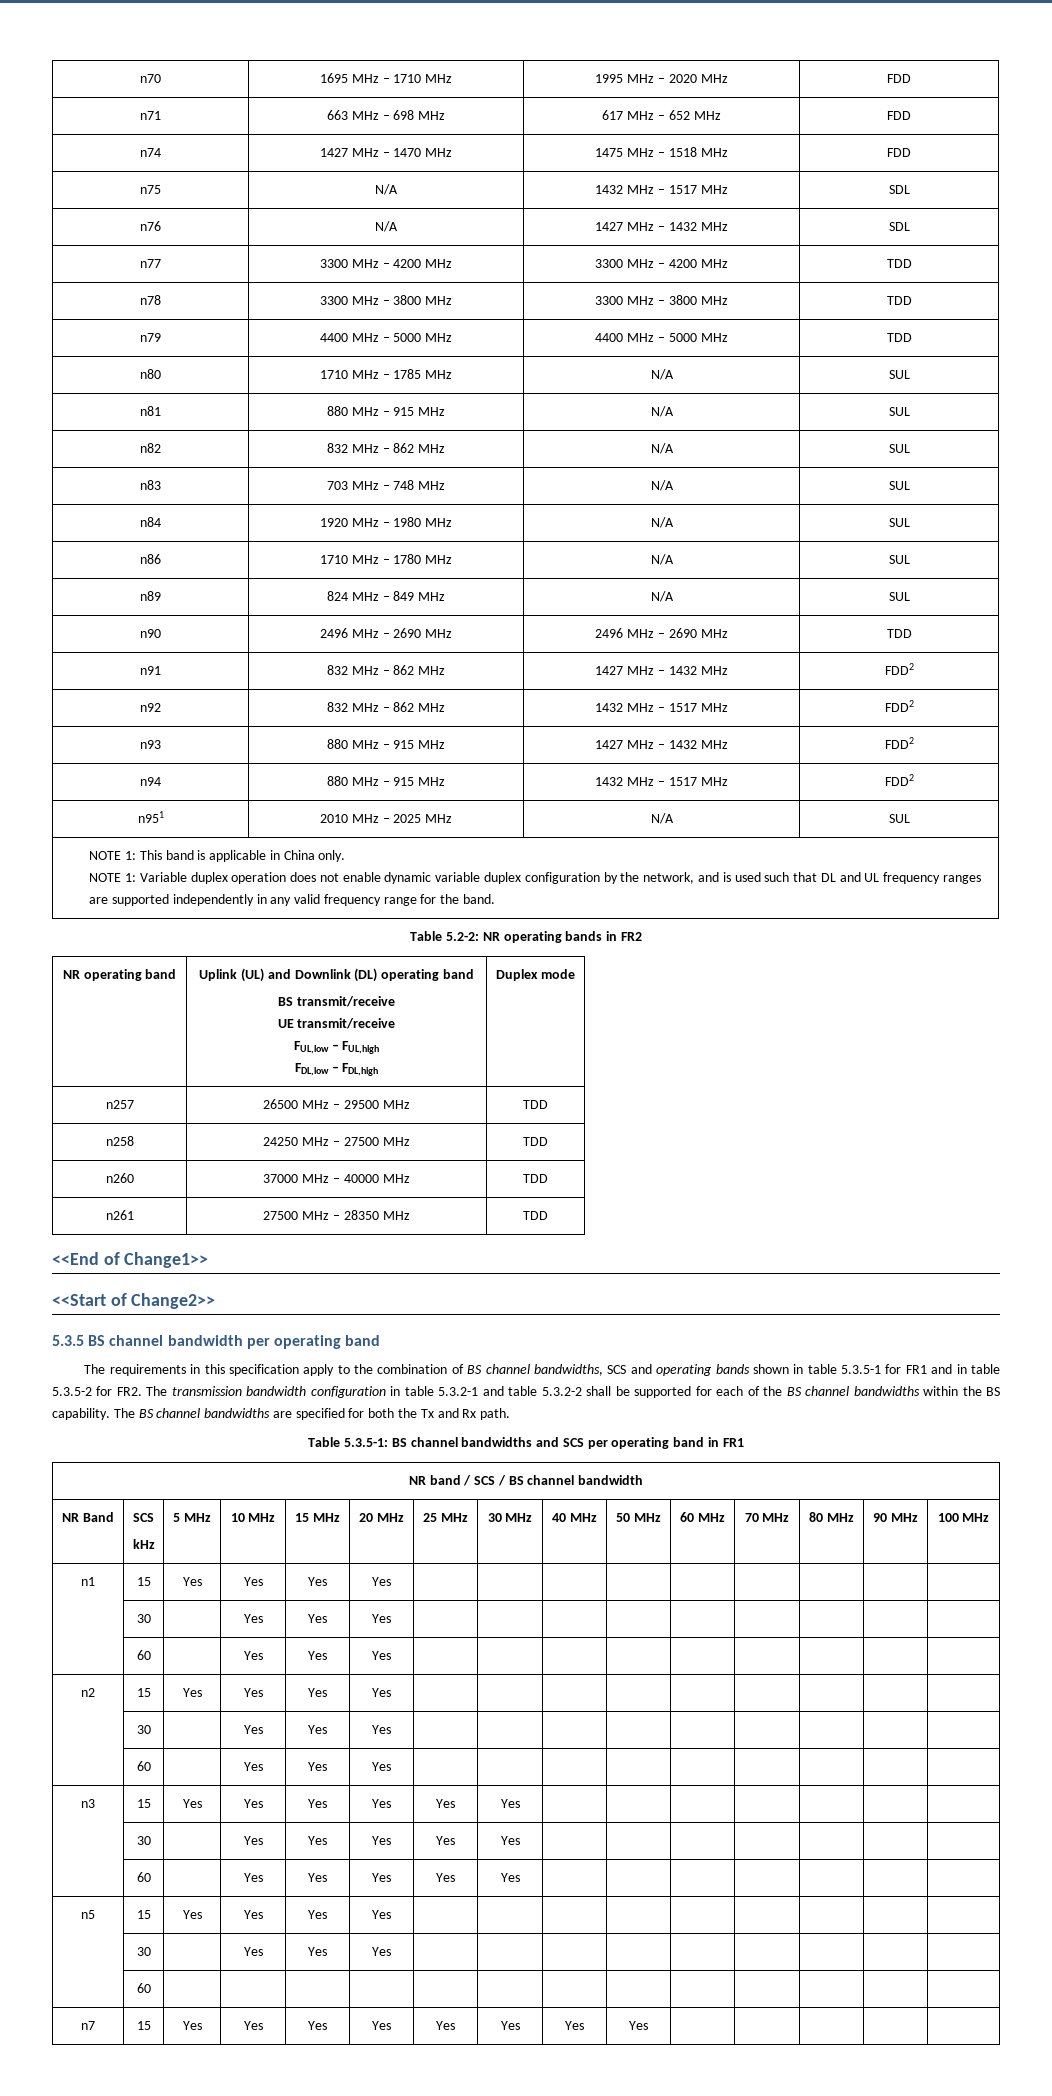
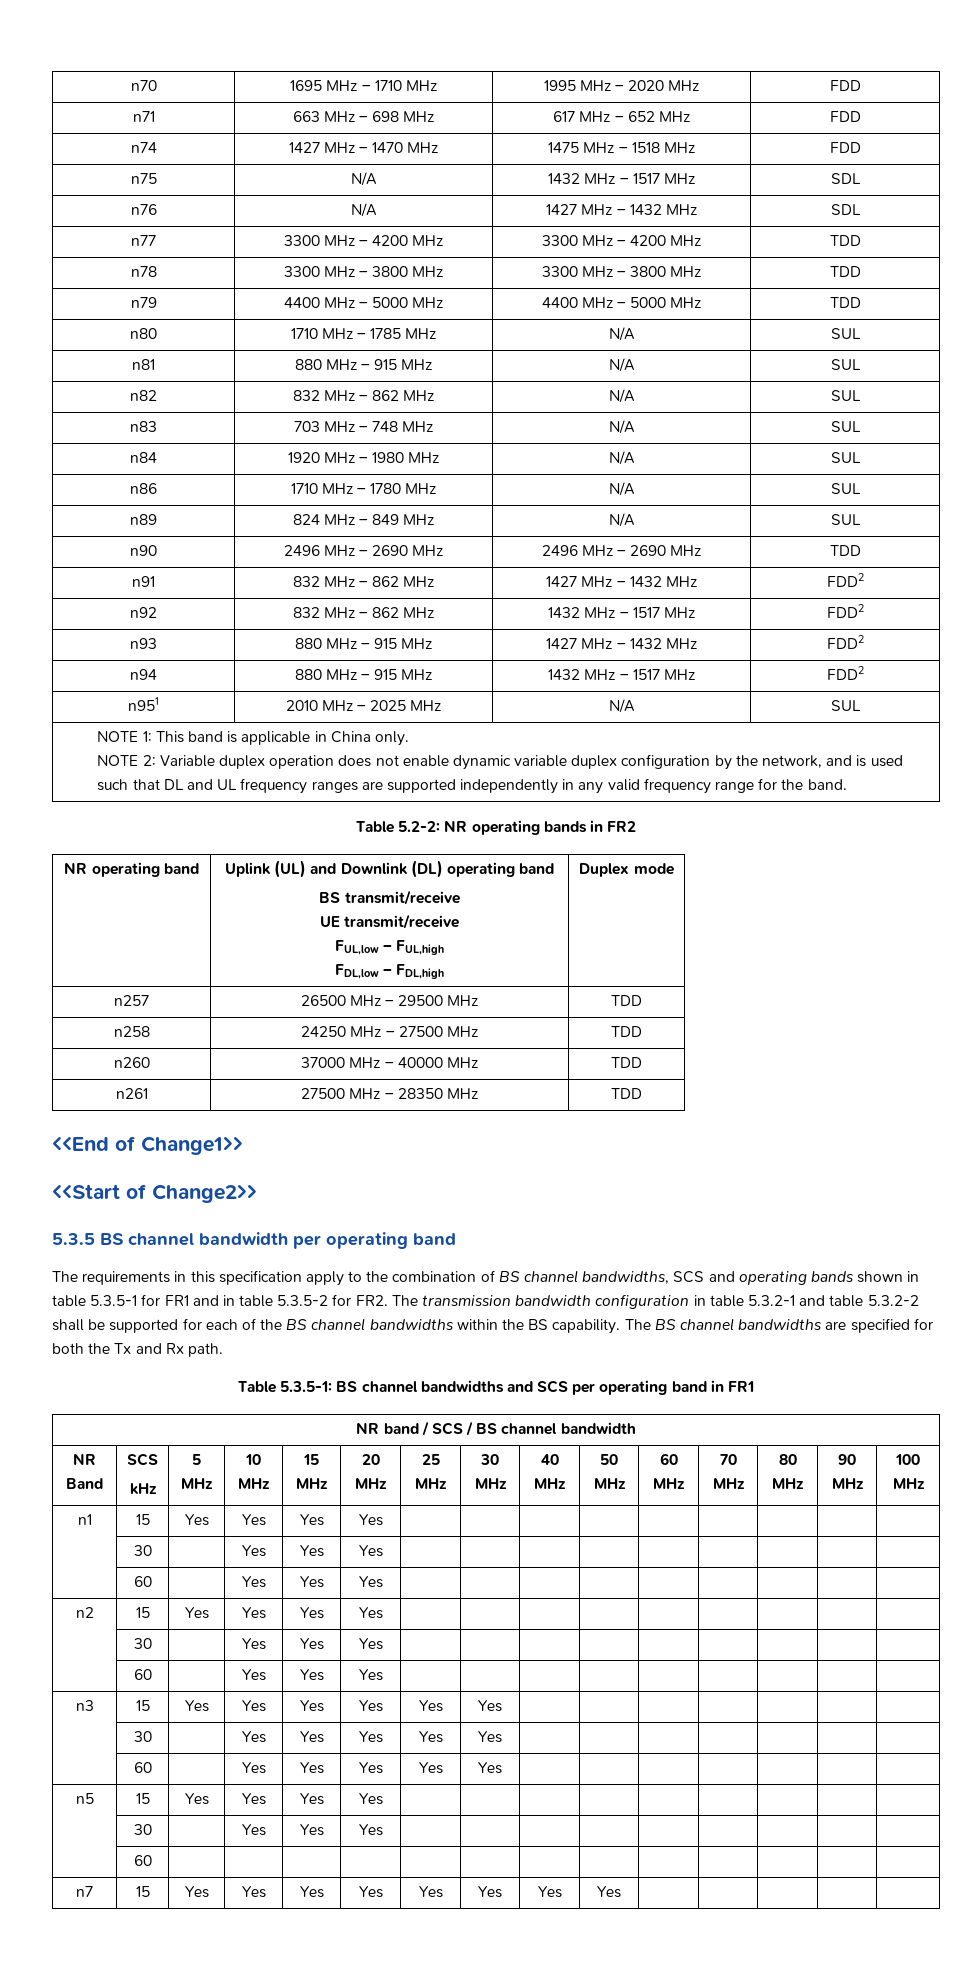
[125,873,137,882] 1: -> [142,755,156,766] 2:

